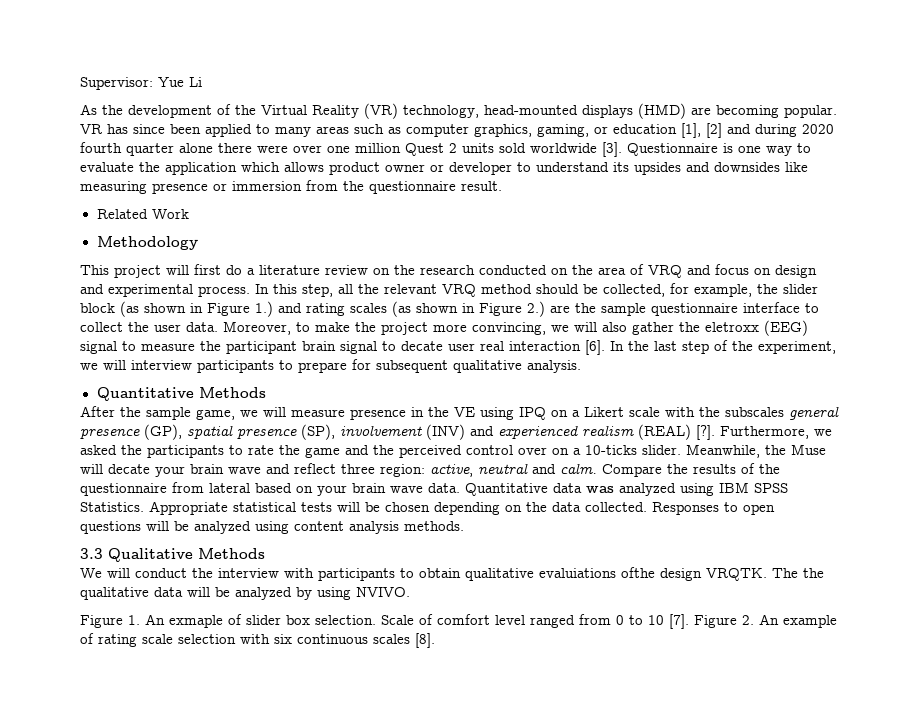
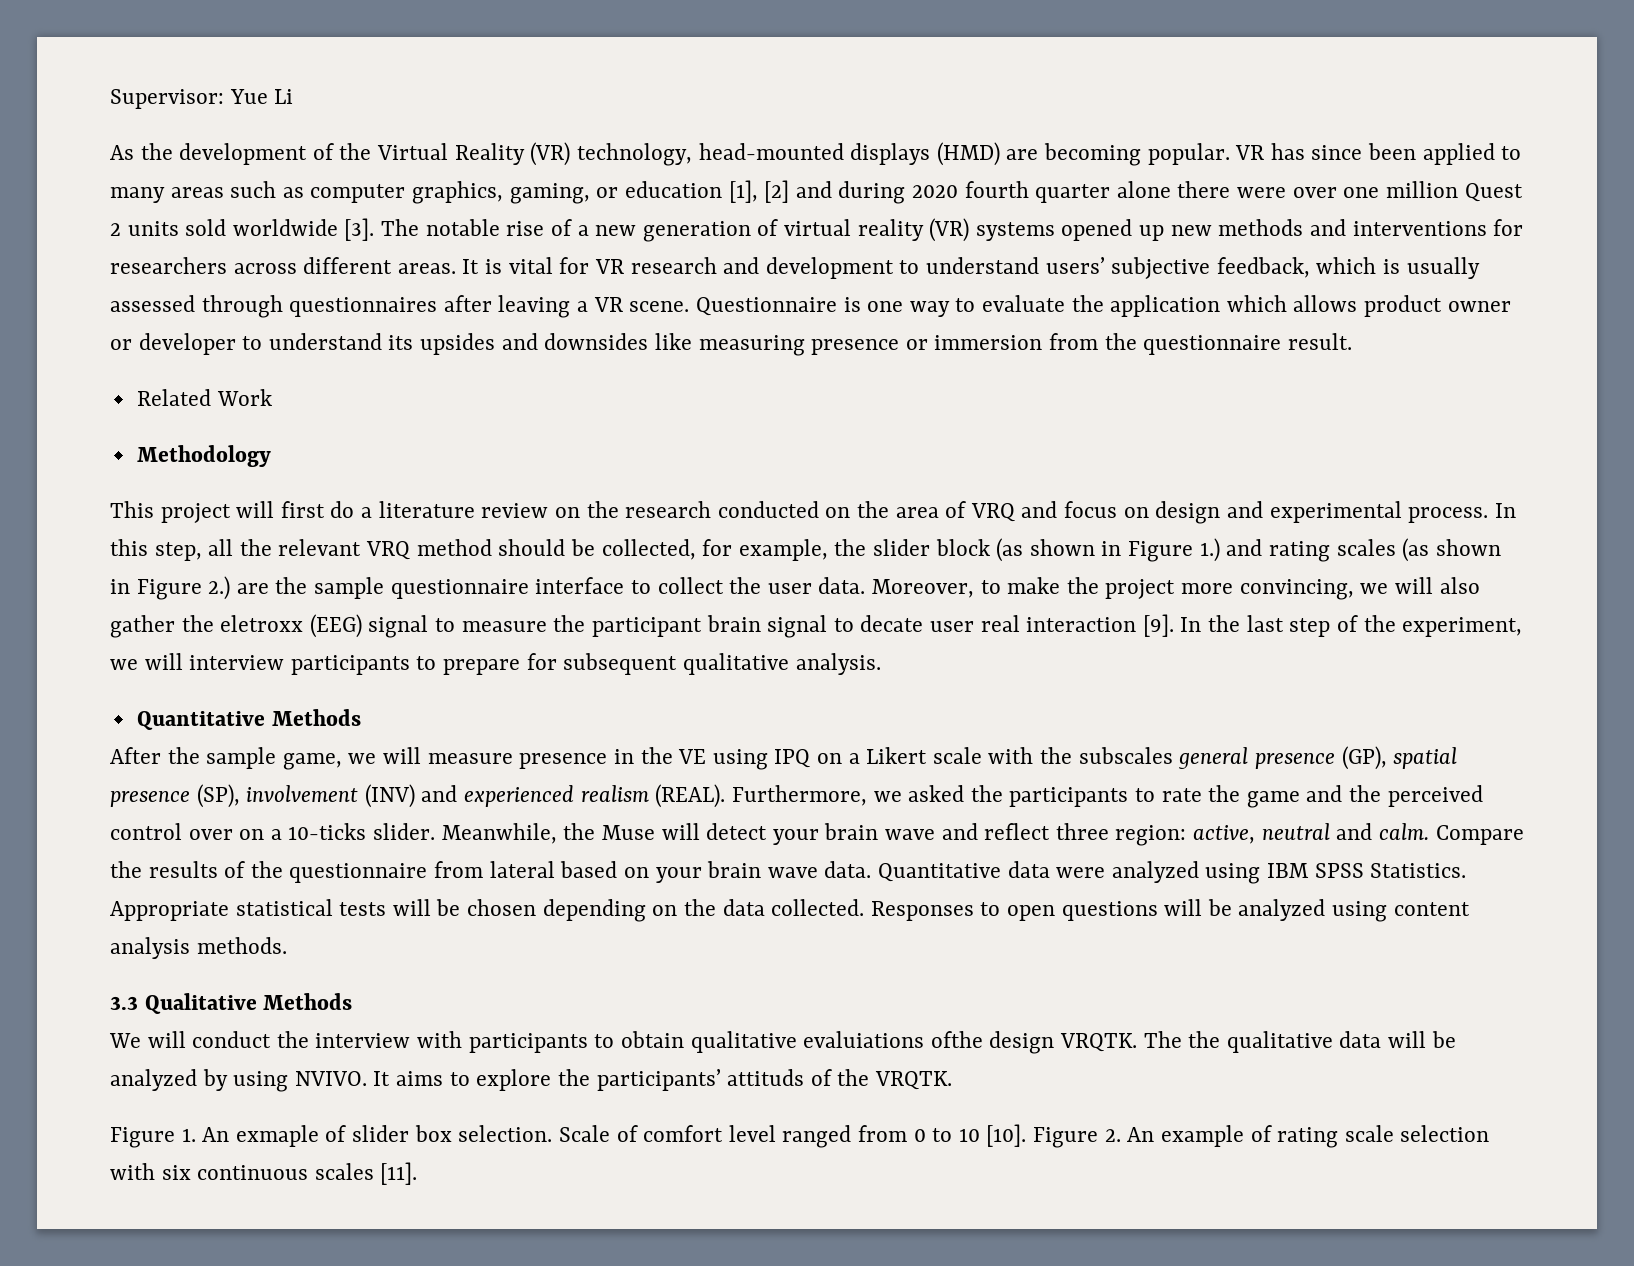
(622, 149) none -> [381,218,1524,242] [110,257,1480,279] [110,295,690,318] The notable rise of a new generation of virtual reality (VR) systems opened up new methods and interventions for researchers across different areas. It is vital for VR research and development to understand users’ subjective feedback, which is usually assessed through questionnaires after leaving a VR scene.
[585,340,605,355] [6]. -> [1142,614,1174,637] [9].
[638,424,715,440] (REAL) [?]. -> [655,784,726,808] (REAL).
[108,464,150,474] decate -> [706,823,768,840] detect
[586,486,614,493] was -> [1056,867,1106,878] were
(410, 592) none -> [373,1069,952,1091] It aims to explore the participants’ attituds of the VRQTK.
[669,614,689,629] [7]. -> [986,1124,1027,1147] [10].
[415,633,435,648] [8]. -> [380,1162,418,1185] [11].

